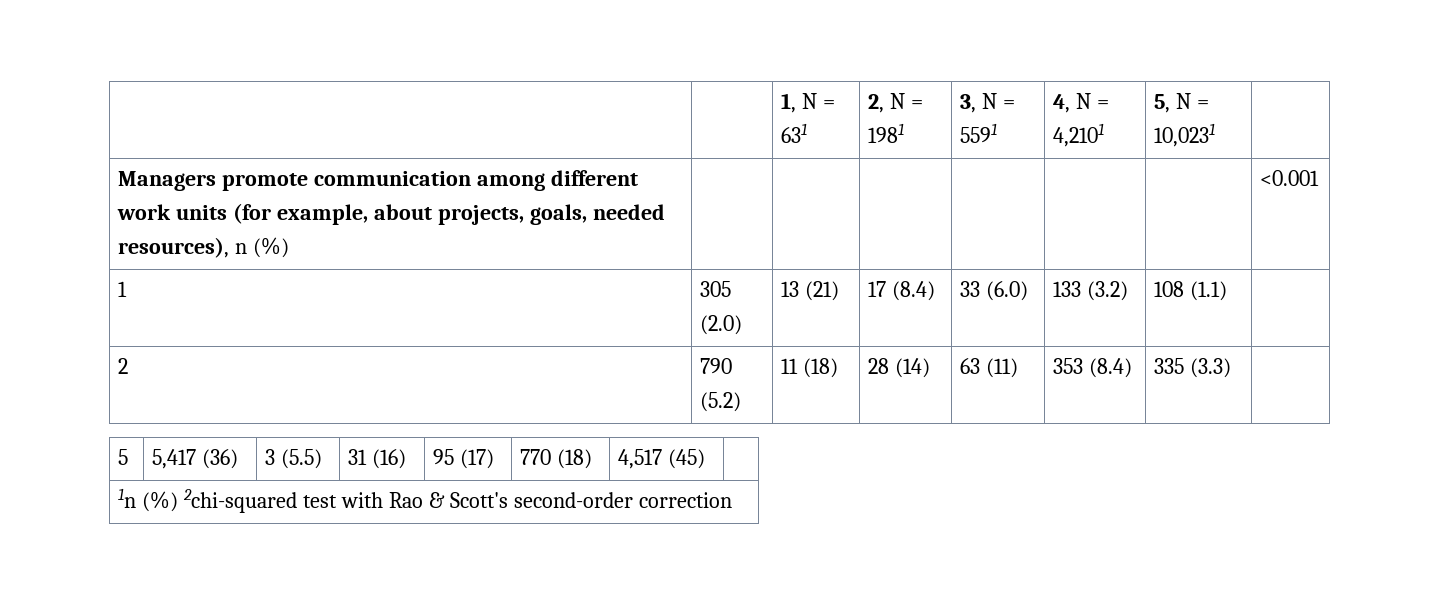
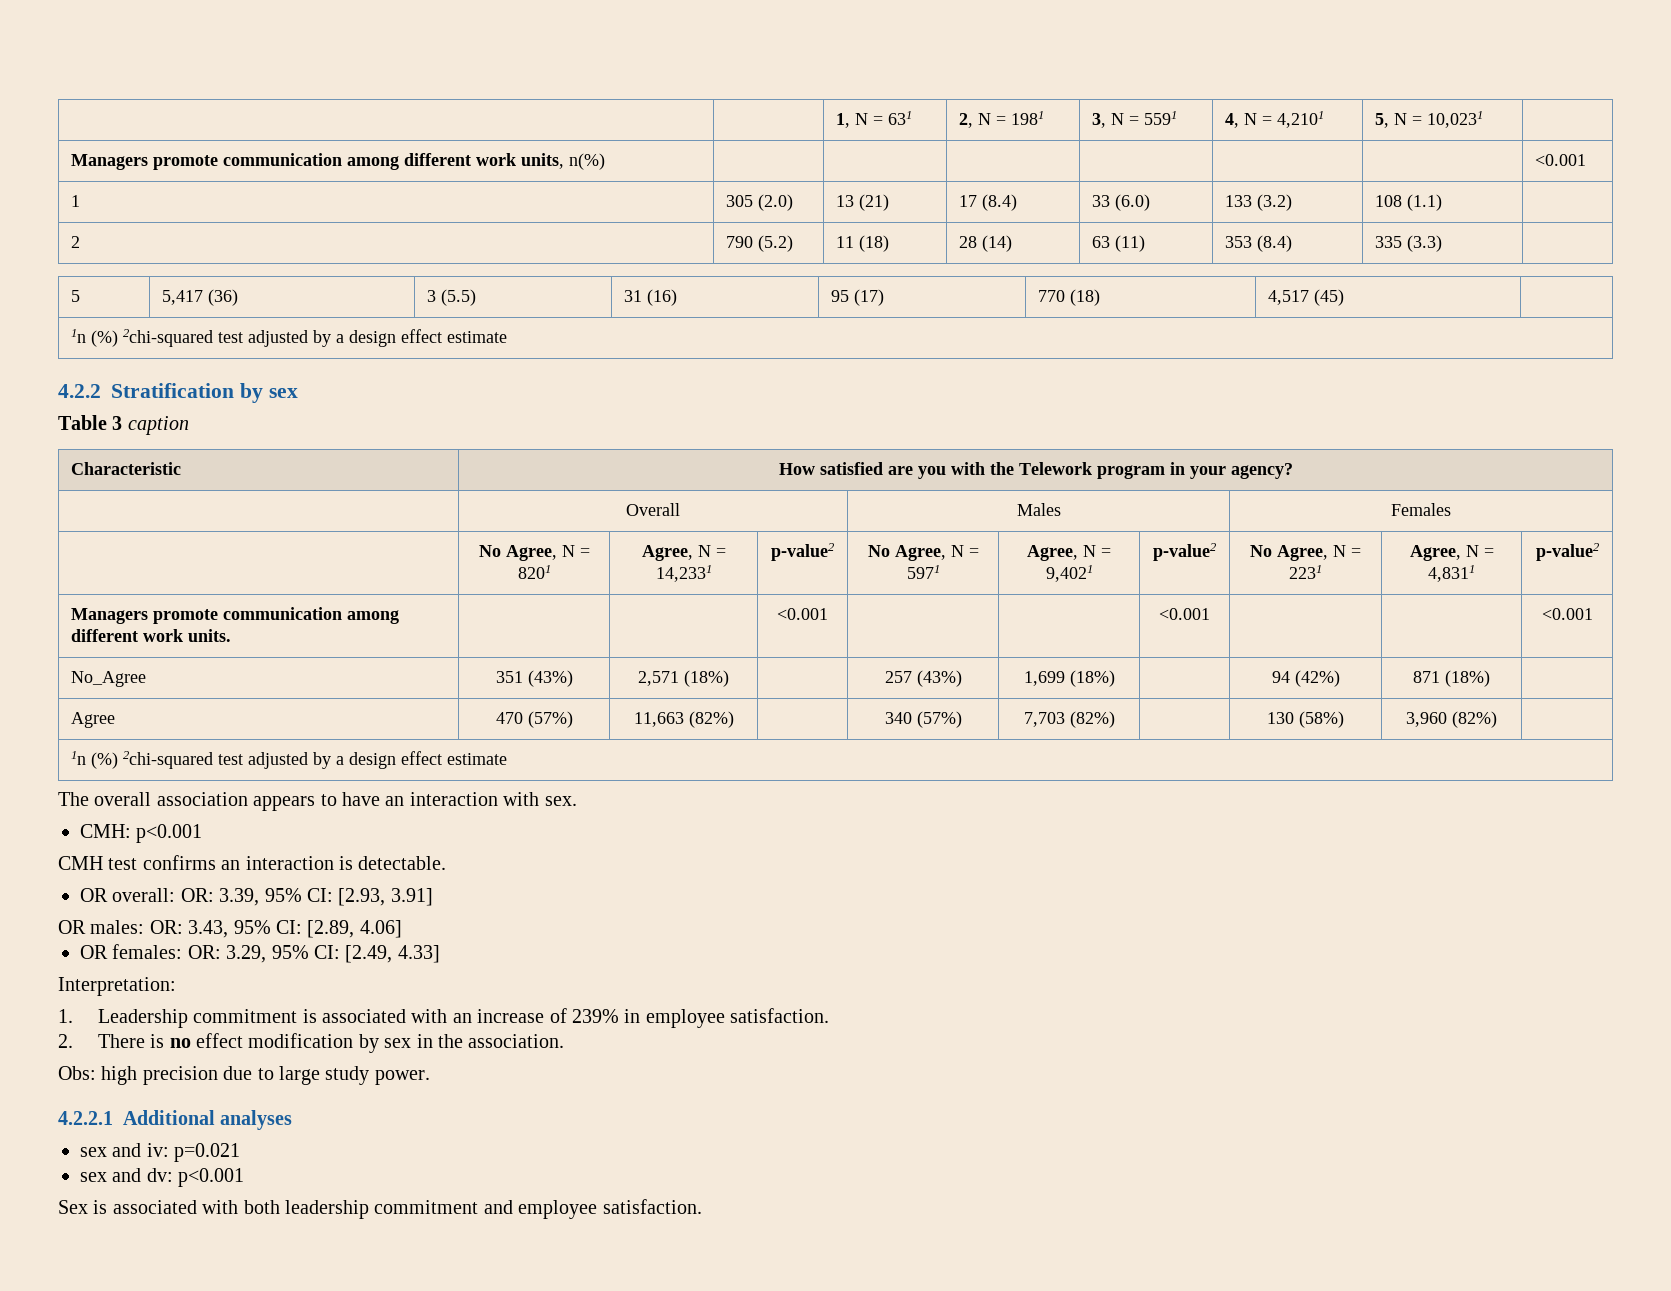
[176,203,665,225] [118,237,290,258] units (for example, about projects, goals, needed resources), n (%) -> [521,153,606,170] units, n(%)
[341,492,732,508] with Rao & Scott's second-order correction -> [248,329,508,347] [58,383,298,403] [58,415,189,435] [71,462,182,475] [778,462,1293,479] [626,503,680,516] [1016,503,1061,516] [1391,503,1451,516] [478,545,590,561] [517,565,551,579] [641,545,726,561] [655,565,712,582] [771,543,834,561] [867,545,979,561] [906,565,940,579] [1027,545,1111,561] [1045,565,1093,582] [1153,543,1216,561] [1250,545,1361,561] [1289,565,1322,579] [1409,545,1494,561] [1428,565,1475,582] [1535,543,1599,561] [71,607,400,624] [71,629,232,642] [777,608,828,620] [1159,608,1210,620] [1541,608,1593,620] [71,671,147,687] [495,670,573,687] [638,670,729,687] [884,670,962,687] [1023,670,1115,687] [1271,670,1340,687] [1413,670,1490,687] [71,712,116,728] [495,711,573,728] [633,711,734,728] [884,711,962,728] [1023,711,1115,728] [1267,711,1344,728] [1406,711,1497,728] [71,751,508,769] [58,792,577,811] [80,824,203,843] [58,855,447,870] [80,888,433,906] [58,920,402,938] [80,944,440,963] [58,977,176,996] [58,1008,830,1028] [58,1033,565,1053] [58,1066,430,1085] [58,1110,293,1130] [80,1143,241,1162] [80,1168,245,1187] [58,1199,702,1219] adjusted by a design effect estimate // 4.2.2 Stratification by sex // Table 3 caption // Characteristic | How satisfied are you with the Telework program in your agency? // | Overall | Males | Females // | No Agree, N = 8201 | Agree, N = 14,2331 | p-value2 | No Agree, N = 5971 | Agree, N = 9,4021 | p-value2 | No Agree, N = 2231 | Agree, N = 4,8311 | p-value2 // Managers promote communication among different work units. | | | <0.001 | | | <0.001 | | | <0.001 // No_Agree | 351 (43%) | 2,571 (18%) | | 257 (43%) | 1,699 (18%) | | 94 (42%) | 871 (18%) | // Agree | 470 (57%) | 11,663 (82%) | | 340 (57%) | 7,703 (82%) | | 130 (58%) | 3,960 (82%) | // 1n (%) 2chi-squared test adjusted by a design effect estimate // The overall association appears to have an interaction with sex. // CMH: p<0.001 // CMH test confirms an interaction is detectable. // OR overall: OR: 3.39, 95% CI: [2.93, 3.91] // OR males: OR: 3.43, 95% CI: [2.89, 4.06] // OR females: OR: 3.29, 95% CI: [2.49, 4.33] // Interpretation: // 1. Leadership commitment is associated with an increase of 239% in employee satisfaction. // 2. There is no effect modification by sex in the association. // Obs: high precision due to large study power. // 4.2.2.1 Additional analyses // sex and iv: p=0.021 // sex and dv: p<0.001 // Sex is associated with both leadership commitment and employee satisfaction.

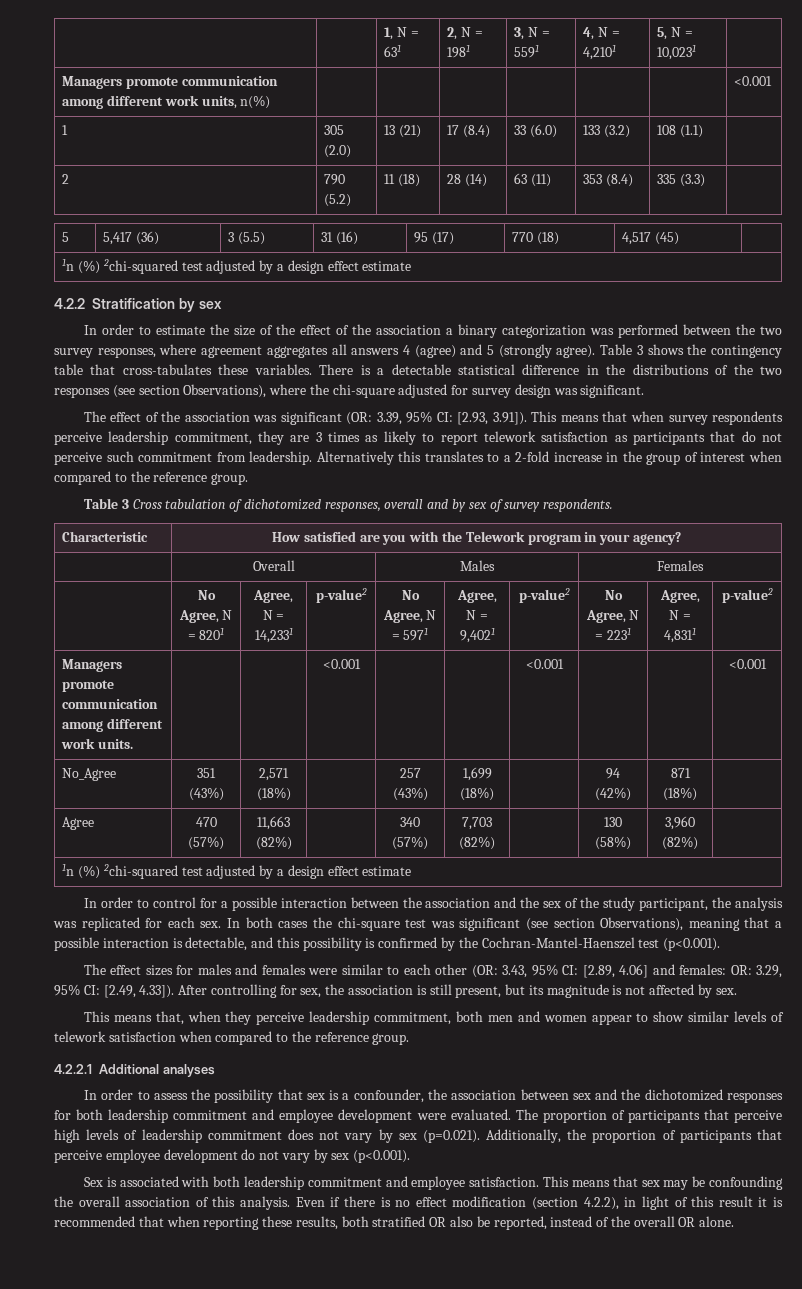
[58,415,189,435] Table 3 caption -> [83,324,783,338] [54,344,783,358] [54,364,782,375] [54,384,645,398] [83,411,784,425] [54,431,783,445] [54,451,782,465] [54,471,249,485] [83,498,614,512] In order to estimate the size of the effect of the association a binary categorization was performed between the two survey responses, where agreement aggregates all answers 4 (agree) and 5 (strongly agree). Table 3 shows the contingency table that cross-tabulates these variables. There is a detectable statistical difference in the distributions of the two responses (see section Observations), where the chi-square adjusted for survey design was significant. // The effect of the association was significant (OR: 3.39, 95% CI: [2.93, 3.91]). This means that when survey respondents perceive leadership commitment, they are 3 times as likely to report telework satisfaction as participants that do not perceive such commitment from leadership. Alternatively this translates to a 2-fold increase in the group of interest when compared to the reference group. // Table 3 Cross tabulation of dichotomized responses, overall and by sex of survey respondents.
[58,792,577,811] [80,824,203,843] [58,855,447,870] [80,888,433,906] [58,920,183,934] The overall association appears to have an interaction with sex. // CMH: p<0.001 // CMH test confirms an interaction is detectable. // OR overall: OR: 3.39, 95% CI: [2.93, 3.91] // OR males: OR: -> [83,897,783,911] [53,917,782,931] [54,937,721,951] [83,964,498,978] In order to control for a possible interaction between the association and the sex of the study participant, the analysis was replicated for each sex. In both cases the chi-square test was significant (see section Observations), meaning that a possible interaction is detectable, and this possibility is confirmed by the Cochran-Mantel-Haenszel test (p<0.001). // The effect sizes for males and females were similar to each other (OR:
[80,945,108,959] // OR -> [652,964,675,975] and
[397,945,440,963] [58,977,176,996] [58,1008,830,1028] [58,1033,565,1053] [58,1066,430,1085] [58,1110,293,1130] [80,1143,241,1162] [80,1168,245,1187] 4.33] // Interpretation: // 1. Leadership commitment is associated with an increase of 239% in employee satisfaction. // 2. There is no effect modification by sex in the association. // Obs: high precision due to large study power. // 4.2.2.1 Additional analyses // sex and iv: p=0.021 // sex and dv: p<0.001 -> [139,984,737,998] [83,1011,784,1025] [54,1031,410,1045] [54,1064,215,1077] [83,1089,783,1103] [54,1109,782,1123] [54,1129,782,1143] [54,1149,411,1163] 4.33]). After controlling for sex, the association is still present, but its magnitude is not affected by sex. // This means that, when they perceive leadership commitment, both men and women appear to show similar levels of telework satisfaction when compared to the reference group. // 4.2.2.1 Additional analyses // In order to assess the possibility that sex is a confounder, the association between sex and the dichotomized responses for both leadership commitment and employee development were evaluated. The proportion of participants that perceive high levels of leadership commitment does not vary by sex (p=0.021). Additionally, the proportion of participants that perceive employee development do not vary by sex (p<0.001).
(702, 1206) none -> [543,1176,783,1190] [54,1196,783,1210] [54,1216,735,1230] This means that sex may be confounding the overall association of this analysis. Even if there is no effect modification (section 4.2.2), in light of this result it is recommended that when reporting these results, both stratified OR also be reported, instead of the overall OR alone.

